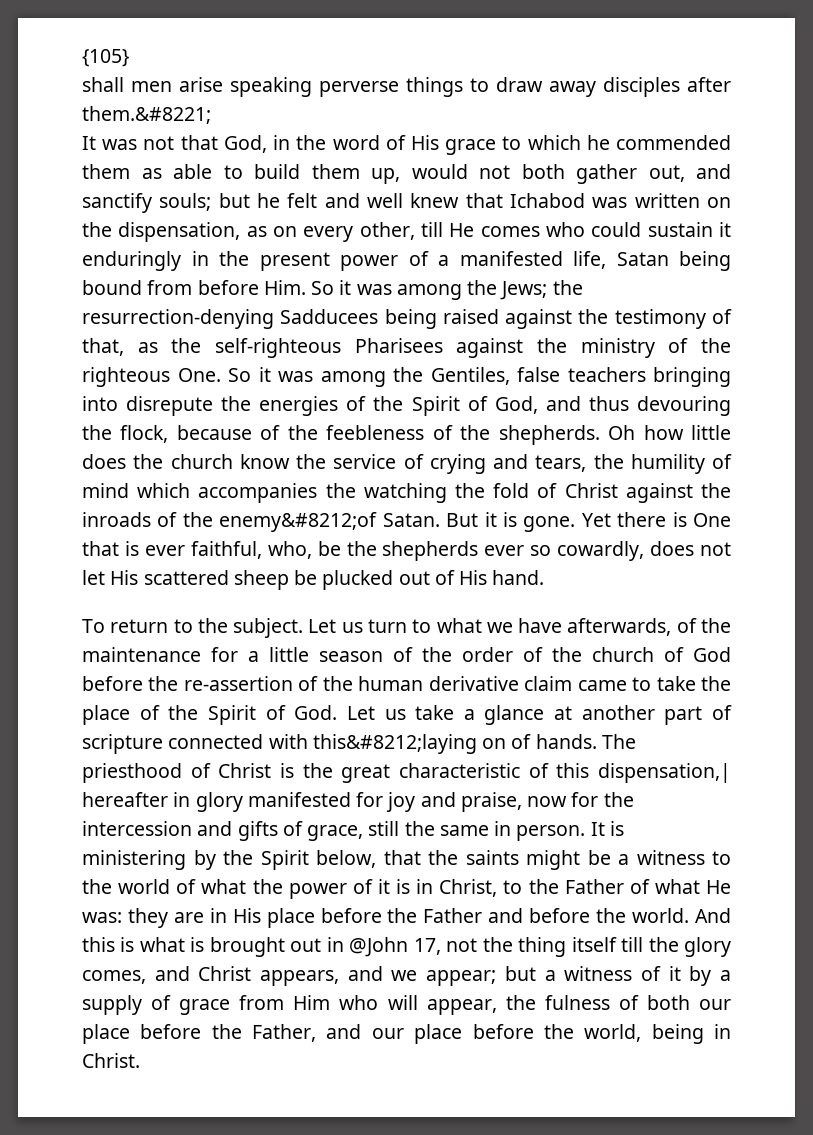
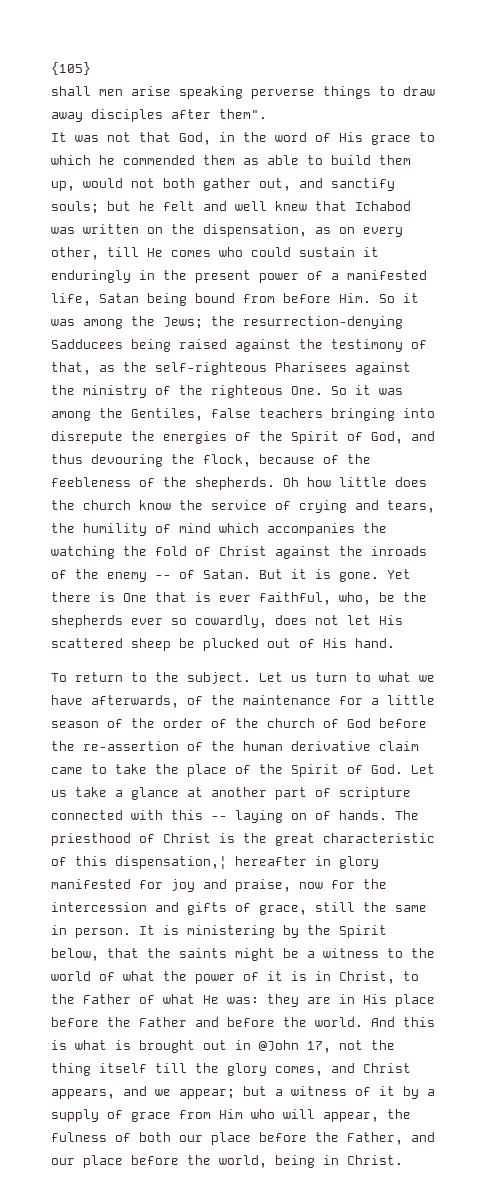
[82,106,211,124] them.&#8221; -> [219,109,267,119] them".
[219,512,378,532] enemy&#8212;of -> [107,570,195,582] enemy -- of
[312,734,477,754] this&#8212;laying -> [171,810,283,823] this -- laying
[598,763,731,783] dispensation,| -> [115,856,227,869] dispensation,¦

